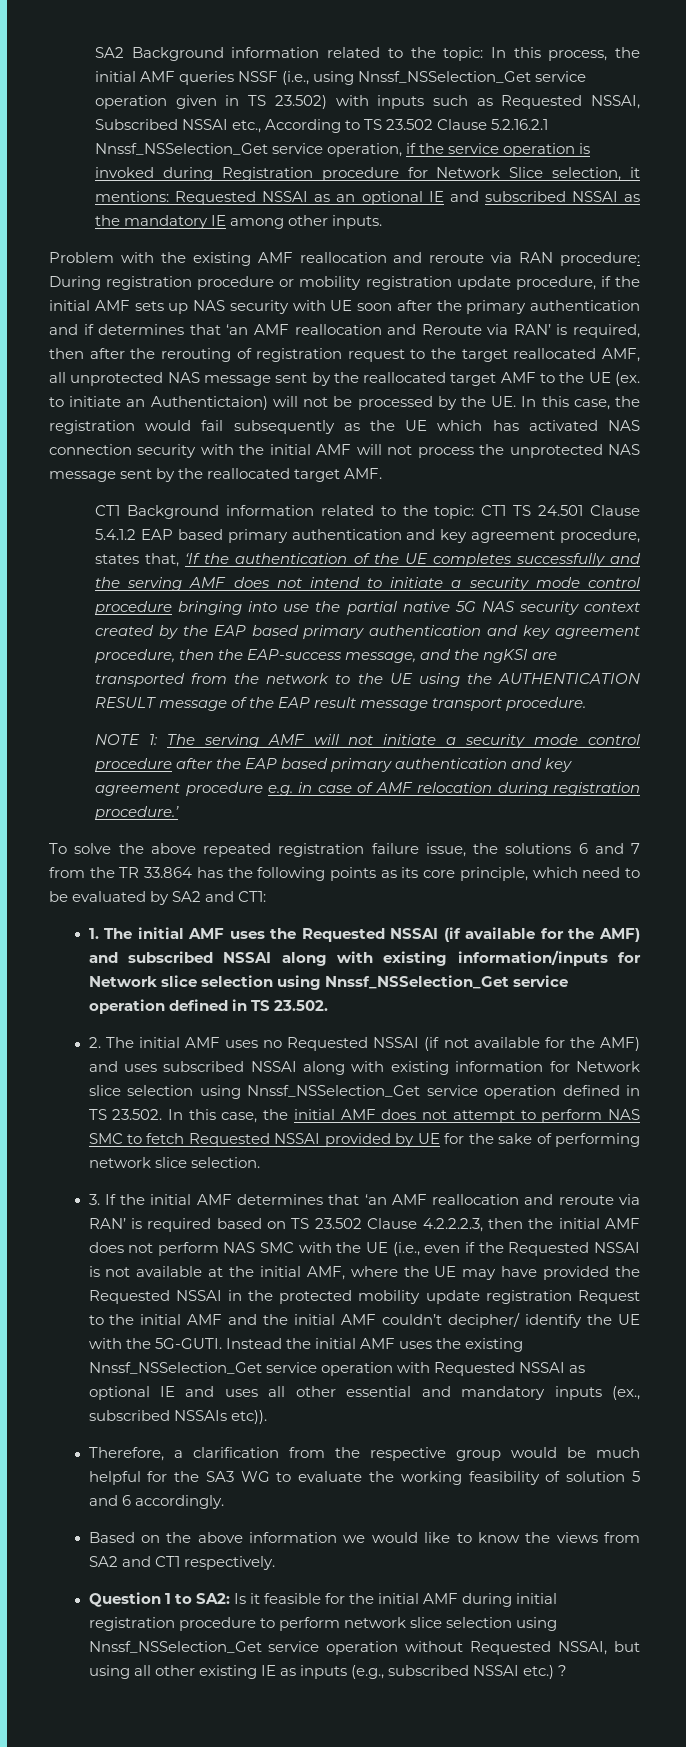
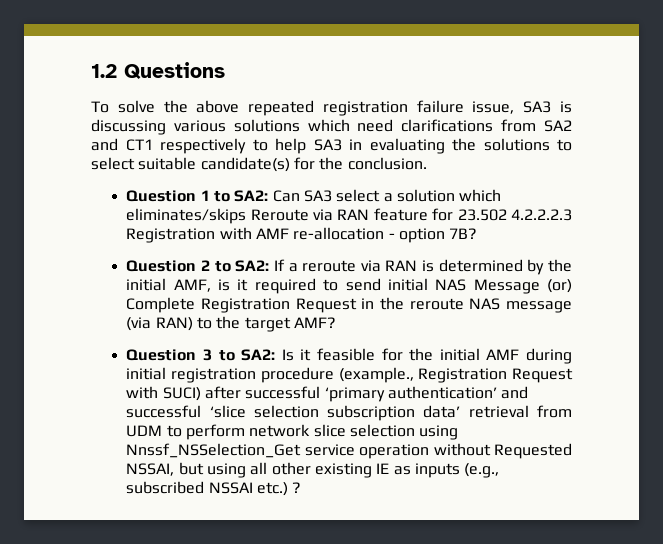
[95,47,640,61] [95,71,587,85] [95,95,640,109] [95,119,549,133] [95,143,591,157] [95,167,640,181] [95,191,641,205] [95,215,383,229] [49,252,640,266] [49,276,640,290] [49,300,640,314] [49,324,640,338] [49,348,640,362] [49,372,640,386] [49,396,640,410] [49,420,640,434] [49,444,640,458] [49,468,383,482] [95,505,640,519] [95,529,640,543] [95,553,642,567] [95,577,640,591] [95,601,641,615] [95,625,640,639] [95,649,558,663] [95,673,640,687] [95,697,587,711] [95,734,641,748] [95,758,573,772] [95,782,641,796] [95,806,180,820] SA2 Background information related to the topic: In this process, the initial AMF queries NSSF (i.e., using Nnssf_NSSelection_Get service operation given in TS 23.502) with inputs such as Requested NSSAI, Subscribed NSSAI etc., According to TS 23.502 Clause 5.2.16.2.1 Nnssf_NSSelection_Get service operation, if the service operation is invoked during Registration procedure for Network Slice selection, it mentions: Requested NSSAI as an optional IE and subscribed NSSAI as the mandatory IE among other inputs. // Problem with the existing AMF reallocation and reroute via RAN procedure: During registration procedure or mobility registration update procedure, if the initial AMF sets up NAS security with UE soon after the primary authentication and if determines that ‘an AMF reallocation and Reroute via RAN’ is required, then after the rerouting of registration request to the target reallocated AMF, all unprotected NAS message sent by the reallocated target AMF to the UE (ex. to initiate an Authentictaion) will not be processed by the UE. In this case, the registration would fail subsequently as the UE which has activated NAS connection security with the initial AMF will not process the unprotected NAS message sent by the reallocated target AMF. // CT1 Background information related to the topic: CT1 TS 24.501 Clause 5.4.1.2 EAP based primary authentication and key agreement procedure, states that, ‘If the authentication of the UE completes successfully and the serving AMF does not intend to initiate a security mode control procedure bringing into use the partial native 5G NAS security context created by the EAP based primary authentication and key agreement procedure, then the EAP-success message, and the ngKSI are transported from the network to the UE using the AUTHENTICATION RESULT message of the EAP result message transport procedure. // NOTE 1: The serving AMF will not initiate a security mode control procedure after the EAP based primary authentication and key agreement procedure e.g. in case of AMF relocation during registration procedure.’ -> [91,62,225,79] 1.2 Questions
[473,843,640,854] [49,867,640,881] [49,891,267,905] [88,927,640,942] [88,950,641,966] [88,975,568,990] [88,999,328,1014] [88,1037,640,1051] [88,1061,641,1075] [88,1085,640,1099] [88,1109,640,1123] [88,1133,640,1147] [88,1157,260,1168] [88,1194,641,1205] [88,1218,640,1232] [88,1242,640,1256] [88,1266,641,1280] [88,1290,640,1304] [88,1312,640,1328] [88,1338,523,1352] [88,1362,585,1376] [88,1386,640,1400] [88,1410,267,1424] [88,1447,641,1461] [88,1471,640,1485] [88,1495,224,1509] [88,1532,640,1543] [88,1556,275,1570] [88,1592,171,1607] the solutions 6 and 7 from the TR 33.864 has the following points as its core principle, which need to be evaluated by SA2 and CT1: // 1. The initial AMF uses the Requested NSSAI (if available for the AMF) and subscribed NSSAI along with existing information/inputs for Network slice selection using Nnssf_NSSelection_Get service operation defined in TS 23.502. // 2. The initial AMF uses no Requested NSSAI (if not available for the AMF) and uses subscribed NSSAI along with existing information for Network slice selection using Nnssf_NSSelection_Get service operation defined in TS 23.502. In this case, the initial AMF does not attempt to perform NAS SMC to fetch Requested NSSAI provided by UE for the sake of performing network slice selection. // 3. If the initial AMF determines that ‘an AMF reallocation and reroute via RAN’ is required based on TS 23.502 Clause 4.2.2.2.3, then the initial AMF does not perform NAS SMC with the UE (i.e., even if the Requested NSSAI is not available at the initial AMF, where the UE may have provided the Requested NSSAI in the protected mobility update registration Request to the initial AMF and the initial AMF couldn’t decipher/ identify the UE with the 5G-GUTI. Instead the initial AMF uses the existing Nnssf_NSSelection_Get service operation with Requested NSSAI as optional IE and uses all other essential and mandatory inputs (ex., subscribed NSSAIs etc)). // Therefore, a clarification from the respective group would be much helpful for the SA3 WG to evaluate the working feasibility of solution 5 and 6 accordingly. // Based on the above information we would like to know the views from SA2 and CT1 respectively. // Question 1 -> [523,101,572,113] [91,119,572,135] [91,138,572,154] [91,157,427,172] [126,189,502,202] [126,208,572,224] [126,227,478,243] [126,259,573,275] [126,278,572,294] [126,297,572,313] [126,316,336,332] [126,349,212,361] SA3 is discussing various solutions which need clarifications from SA2 and CT1 respectively to help SA3 in evaluating the solutions to select suitable candidate(s) for the conclusion. // Question 1 to SA2: Can SA3 select a solution which eliminates/skips Reroute via RAN feature for 23.502 4.2.2.2.3 Registration with AMF re-allocation - option 7B? // Question 2 to SA2: If a reroute via RAN is determined by the initial AMF, is it required to send initial NAS Message (or) Complete Registration Request in the reroute NAS message (via RAN) to the target AMF? // Question 3
(256, 1624) none -> [338,367,573,383] [126,386,529,402] [126,405,573,421] [126,425,163,437] (example., Registration Request with SUCI) after successful ‘primary authentication’ and successful ‘slice selection subscription data’ retrieval from UDM

